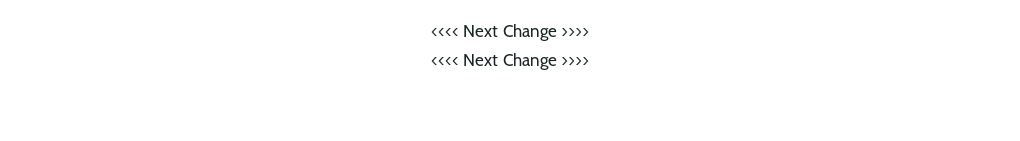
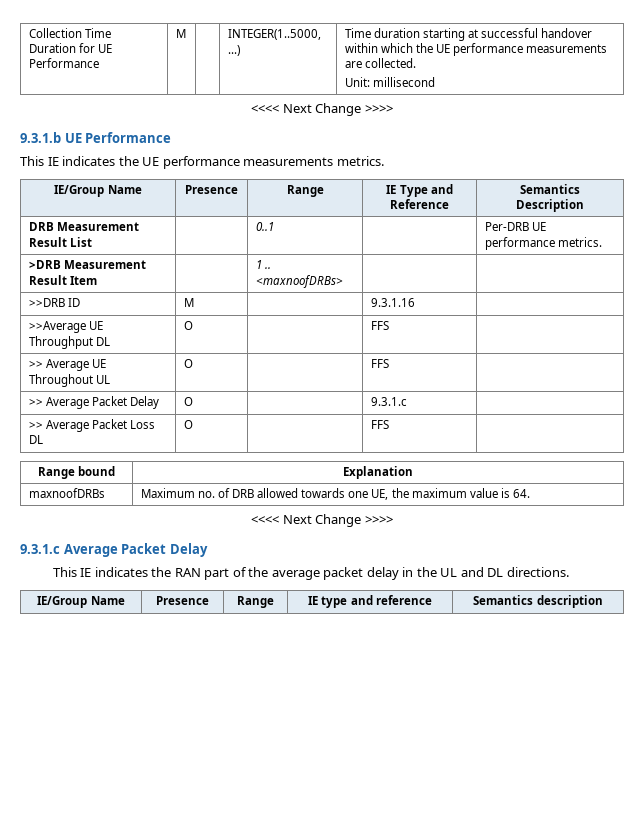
[430,24,590,41] [430,53,590,70] <<<< Next Change >>>> // <<<< Next Change >>>> -> [28,28,111,38] [28,43,112,53] [28,58,99,68] [175,29,186,38] [227,29,321,40] [227,45,240,56] [344,28,593,41] [344,43,608,56] [344,58,416,68] [344,77,435,87] [251,103,393,116] [20,132,172,143] [20,156,384,169] [54,185,142,197] [185,185,238,194] [286,185,324,197] [386,184,453,197] [390,199,449,209] [520,184,580,194] [516,199,584,212] [28,222,139,231] [28,237,92,247] [255,222,274,231] [484,222,546,231] [484,237,602,250] [28,260,146,269] [28,275,97,285] [255,260,271,269] [255,275,343,288] [28,298,80,307] [183,298,194,307] [370,298,415,307] [28,321,103,333] [28,336,110,349] [183,321,193,330] [370,321,389,330] [28,359,106,371] [28,374,110,387] [183,359,193,368] [370,359,389,368] [28,396,159,409] [183,397,193,406] [370,397,407,406] [28,419,155,432] [28,435,43,444] [183,420,193,429] [370,420,389,429] [37,466,116,479] [343,466,413,479] [28,488,105,498] [140,488,530,500] [251,514,393,527] [20,543,208,557] [52,567,569,580] [37,596,125,608] [156,596,209,605] [237,596,274,608] [308,595,432,608] [473,595,603,608] Collection Time Duration for UE Performance | M | | INTEGER(1..5000, ...) | Time duration starting at successful handover within which the UE performance measurements are collected. // Unit: millisecond // <<<< Next Change >>>> // 9.3.1.b UE Performance // This IE indicates the UE performance measurements metrics. // IE/Group Name | Presence | Range | IE Type and Reference | Semantics Description // DRB Measurement Result List | | 0..1 | | Per-DRB UE performance metrics. // >DRB Measurement Result Item | | 1 .. <maxnoofDRBs> | | // >>DRB ID | M | | 9.3.1.16 | // >>Average UE Throughput DL | O | | FFS | // >> Average UE Throughout UL | O | | FFS | // >> Average Packet Delay | O | | 9.3.1.c | // >> Average Packet Loss DL | O | | FFS | // Range bound | Explanation // maxnoofDRBs | Maximum no. of DRB allowed towards one UE, the maximum value is 64. // <<<< Next Change >>>> // 9.3.1.c Average Packet Delay // This IE indicates the RAN part of the average packet delay in the UL and DL directions. // IE/Group Name | Presence | Range | IE type and reference | Semantics description

